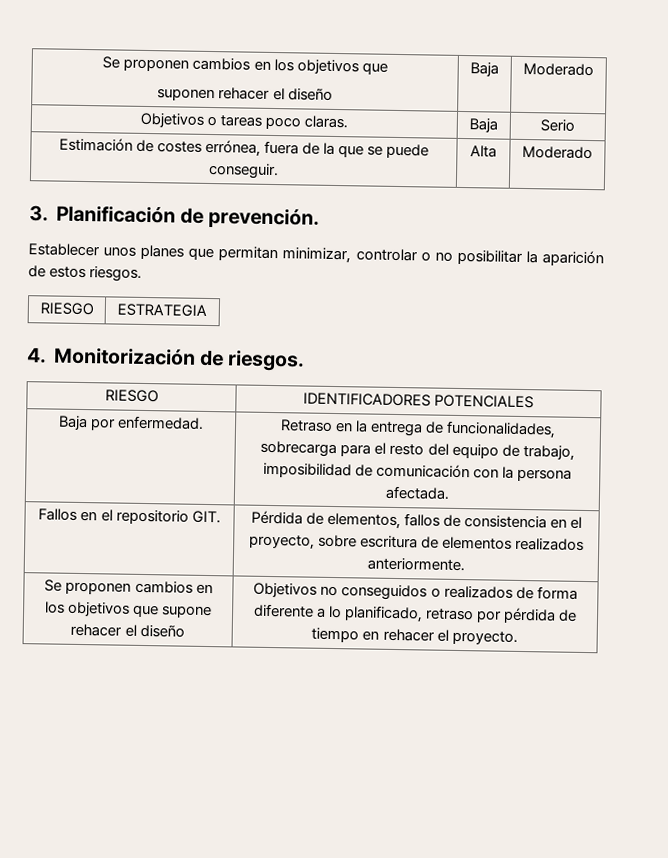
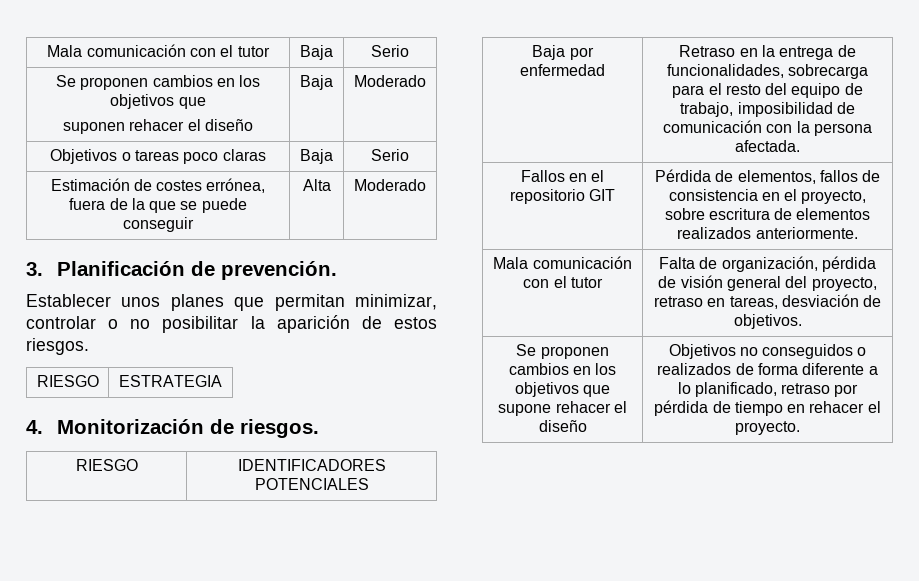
(102, 62) none -> [47,44,270,57] [300,45,333,60] [371,45,409,57] Mala comunicación con el tutor | Baja | Serio //
[304,115,349,129] claras. -> [222,149,266,161] claras
[208,162,279,180] conseguir. -> [123,217,194,232] conseguir
[117,415,205,430] enfermedad. -> [520,64,605,76] enfermedad
[191,510,221,524] GIT. -> [589,189,616,201] GIT
(465, 564) none -> [493,256,632,269] [523,276,603,288] [659,256,876,272] [658,275,877,291] [653,294,882,309] [733,314,802,329] // Mala comunicación con el tutor | Falta de organización, pérdida de visión general del proyecto, retraso en tareas, desviación de objetivos.

